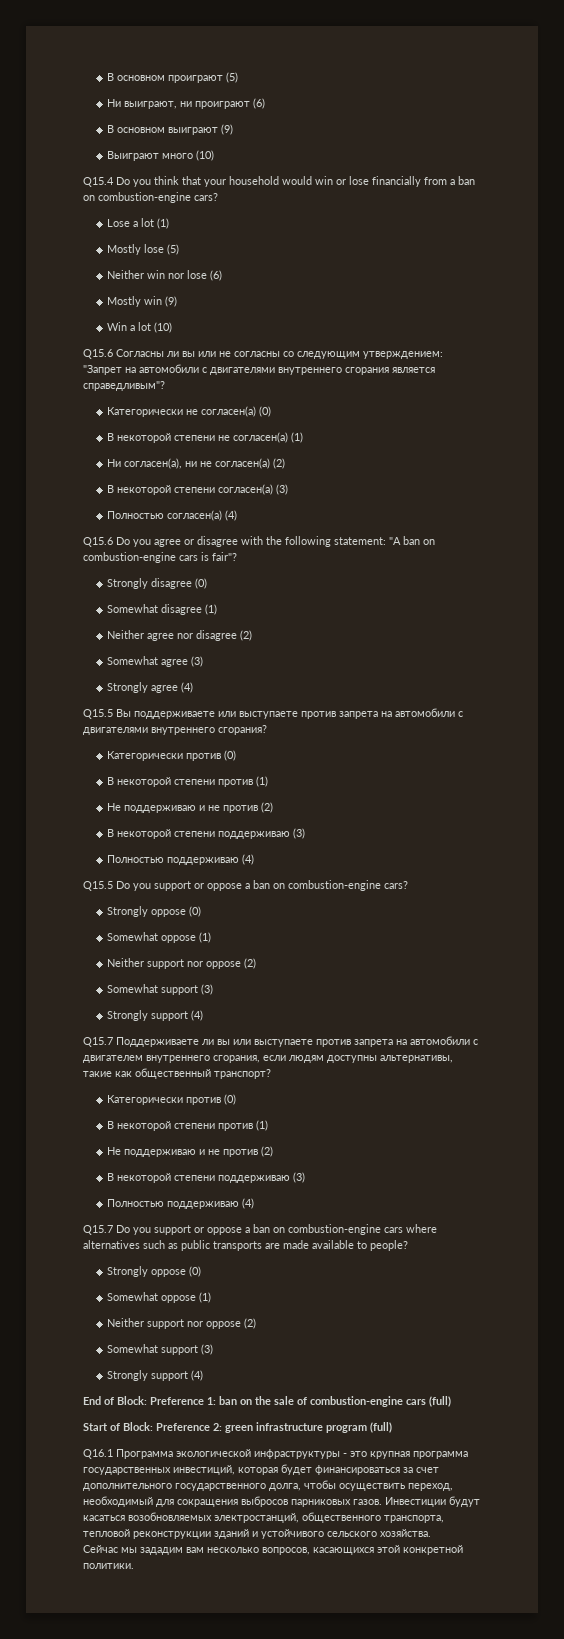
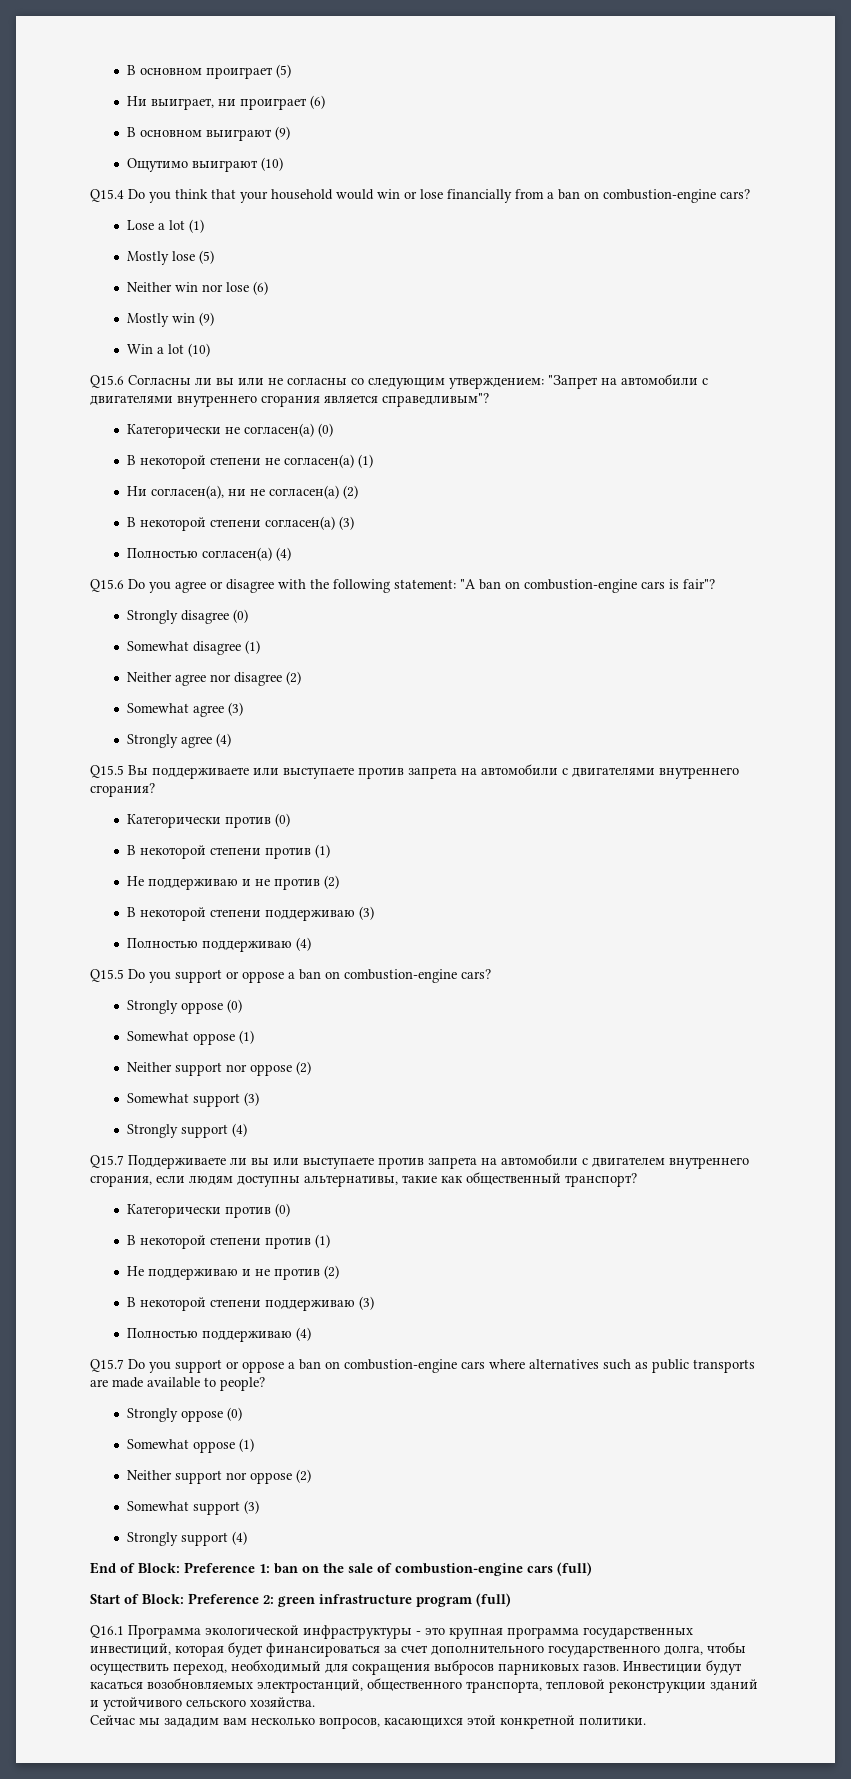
[107,73,224,83] В основном проиграют -> [126,65,273,79] В основном проиграет
[124,101,251,109] выиграют, ни проиграют -> [150,98,307,110] выиграет, ни проиграет
[107,151,194,161] Выиграют много -> [126,158,258,172] Ощутимо выиграют

